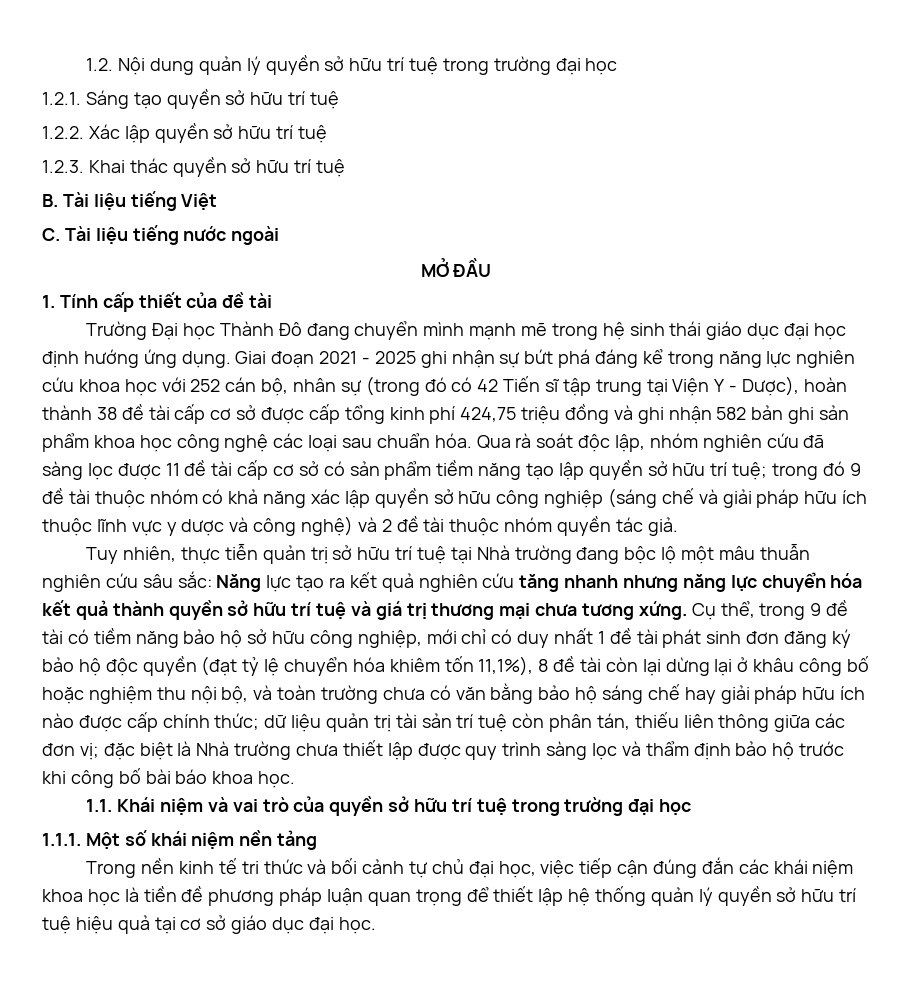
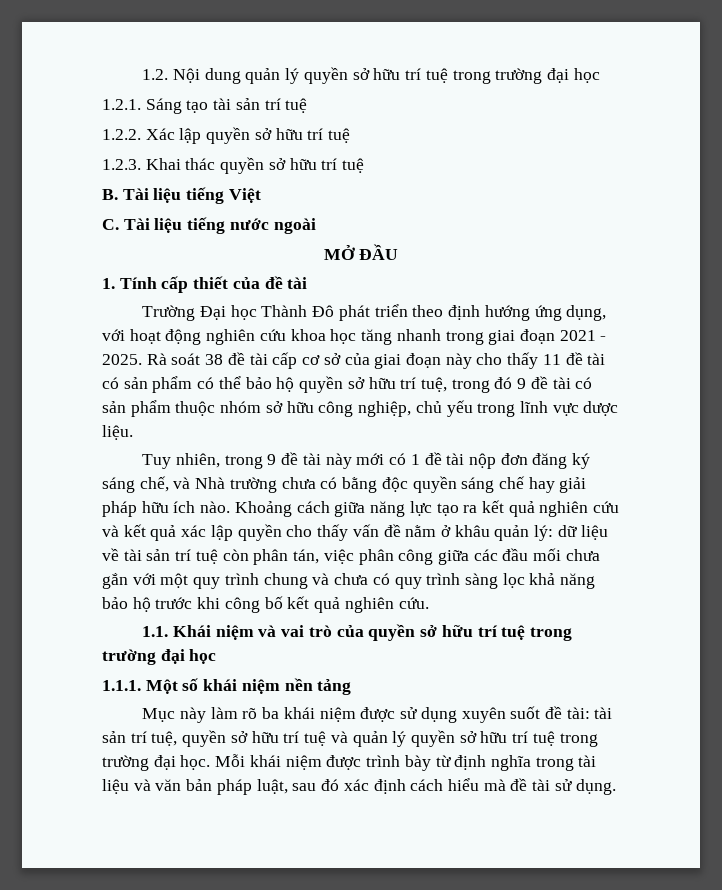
[166,89,284,109] quyền sở hữu -> [213,98,260,110] tài sản
[306,321,846,340] [42,349,856,368] [42,376,847,396] [42,405,92,420] đang chuyển mình mạnh mẽ trong hệ sinh thái giáo dục đại học định hướng ứng dụng. Giai đoạn 2021 - 2025 ghi nhận sự bứt phá đáng kể trong năng lực nghiên cứu khoa học với 252 cán bộ, nhân sự (trong đó có 42 Tiến sĩ tập trung tại Viện Y - Dược), hoàn thành -> [338,304,607,321] [102,329,607,345] [102,353,201,365] phát triển theo định hướng ứng dụng, với hoạt động nghiên cứu khoa học tăng nhanh trong giai đoạn 2021 - 2025. Rà soát
[261,404,850,424] [42,433,825,452] [42,460,768,480] được cấp tổng kinh phí 424,75 triệu đồng và ghi nhận 582 bản ghi sản phẩm khoa học công nghệ các loại sau chuẩn hóa. Qua rà soát độc lập, nhóm nghiên cứu đã sàng lọc được 11 đề tài cấp cơ sở có sản phẩm tiềm năng tạo lập quyền sở hữu trí tuệ; -> [344,352,606,369] [102,376,447,393] của giai đoạn này cho thấy 11 đề tài có sản phẩm có thể bảo hộ quyền sở hữu trí tuệ,
[94,488,868,508] [42,516,678,536] [86,543,810,564] [42,571,262,592] thuộc nhóm có khả năng xác lập quyền sở hữu công nghiệp (sáng chế và giải pháp hữu ích thuộc lĩnh vực y dược và công nghệ) và 2 đề tài thuộc nhóm quyền tác giả. // Tuy nhiên, thực tiễn quản trị sở hữu trí tuệ tại Nhà trường đang bộc lộ một mâu thuẫn nghiên cứu sâu sắc: Năng -> [575,377,593,389] [102,400,619,417] [102,425,133,440] [142,452,591,469] [102,476,587,493] [102,501,406,517] có sản phẩm thuộc nhóm sở hữu công nghiệp, chủ yếu trong lĩnh vực dược liệu. // Tuy nhiên, trong 9 đề tài này mới có 1 đề tài nộp đơn đăng ký sáng chế, và Nhà trường chưa có bằng độc quyền sáng chế hay giải pháp hữu ích nào. Khoảng cách giữa năng
[519,572,863,592] [42,600,849,620] [42,628,851,648] [42,656,869,676] [42,683,866,704] [42,712,391,732] tăng nhanh nhưng năng lực chuyển hóa kết quả thành quyền sở hữu trí tuệ và giá trị thương mại chưa tương xứng. Cụ thể, trong 9 đề tài có tiềm năng bảo hộ sở hữu công nghiệp, mới chỉ có duy nhất 1 đề tài phát sinh đơn đăng ký bảo hộ độc quyền (đạt tỷ lệ chuyển hóa khiêm tốn 11,1%), 8 đề tài còn lại dừng lại ở khâu công bố hoặc nghiệm thu nội bộ, và toàn trường chưa có văn bằng bảo hộ sáng chế hay giải pháp hữu ích nào được cấp chính thức; dữ liệu quản trị -> [102,524,608,541] [102,548,119,561] và kết quả xác lập quyền cho thấy vấn đề nằm ở khâu quản lý: dữ liệu về
[634,712,846,732] [42,740,461,760] thiếu liên thông giữa các đơn vị; đặc biệt là Nhà trường chưa thiết lập được -> [323,548,600,565] [102,573,390,589] việc phân công giữa các đầu mối chưa gắn với một quy trình chung và chưa có
[621,741,731,760] và thẩm định -> [529,573,596,589] khả năng
[145,769,296,788] bài báo khoa học. -> [287,596,429,613] kết quả nghiên cứu.
[86,857,854,878] [42,886,857,906] [42,915,376,934] Trong nền kinh tế tri thức và bối cảnh tự chủ đại học, việc tiếp cận đúng đắn các khái niệm khoa học là tiền đề phương pháp luận quan trọng để thiết lập hệ thống quản lý quyền sở hữu trí tuệ hiệu quả tại cơ sở giáo dục đại học. -> [142,706,613,723] [102,730,598,747] [102,754,597,771] [102,778,616,795] Mục này làm rõ ba khái niệm được sử dụng xuyên suốt đề tài: tài sản trí tuệ, quyền sở hữu trí tuệ và quản lý quyền sở hữu trí tuệ trong trường đại học. Mỗi khái niệm được trình bày từ định nghĩa trong tài liệu và văn bản pháp luật, sau đó xác định cách hiểu mà đề tài sử dụng.

